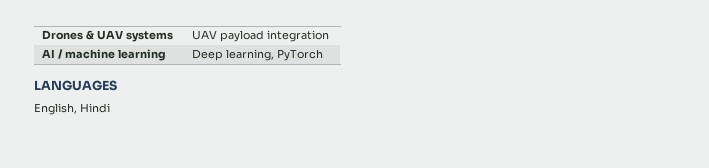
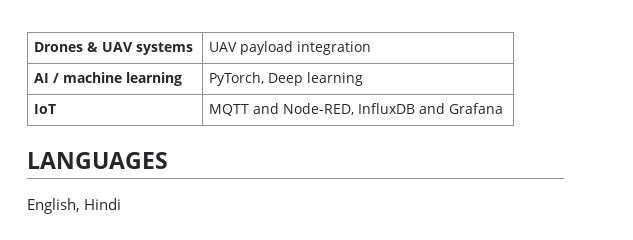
[192,49,324,61] Deep learning, PyTorch -> [208,72,364,86] [33,104,56,114] [208,103,503,116] PyTorch, Deep learning // IoT | MQTT and Node-RED, InfluxDB and Grafana

